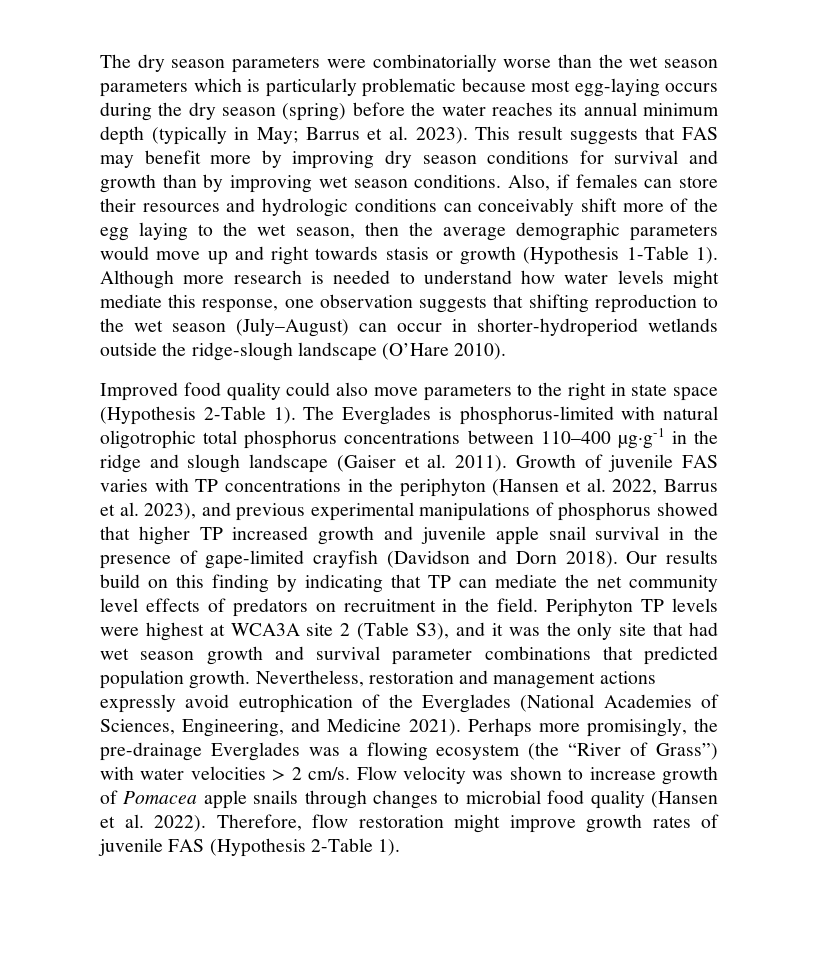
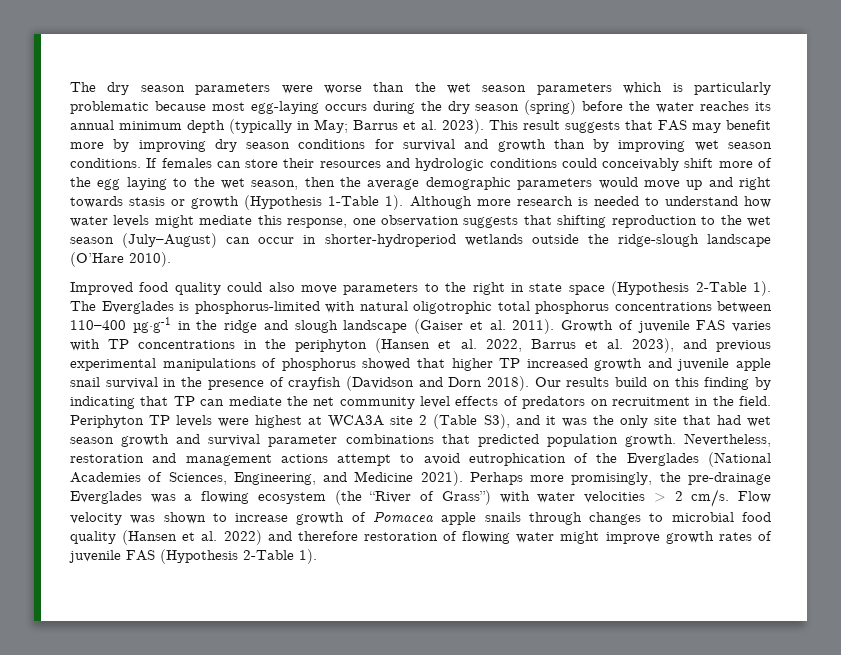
[372,54,497,72] combinatorially -> (313, 89) none
[508,174,570,191] Also, if -> [146,158,158,168] If
[443,203,472,212] can -> [561,158,597,168] could
[205,550,305,569] gape-limited -> (284, 382) none
[100,694,176,713] expressly -> [337,454,415,466] attempt to
[154,814,444,832] 2022). Therefore, flow restoration -> [223,530,555,545] 2022) and therefore restoration of flowing water

